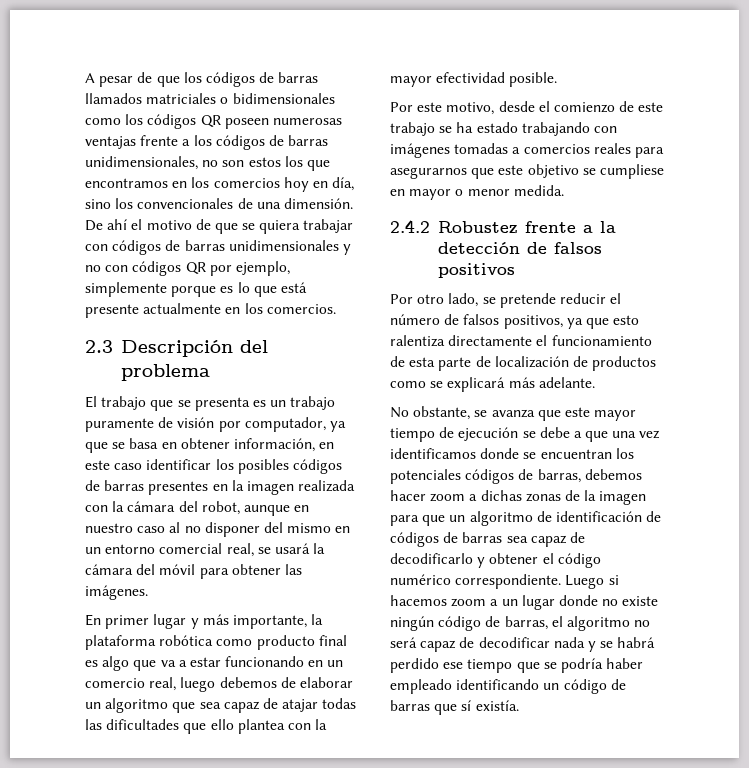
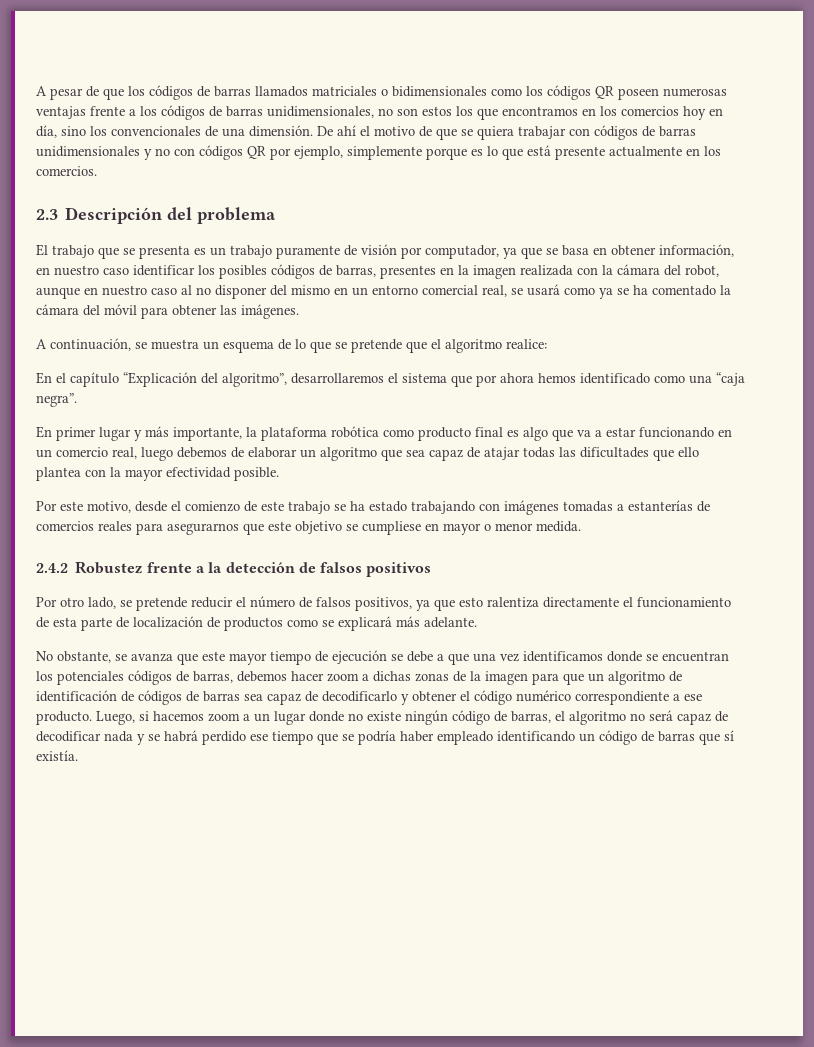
[85,460,110,470] este -> [54,265,99,276] nuestro
[104,480,145,491] barras -> [336,265,376,277] barras,
(310, 548) none -> [564,285,716,299] como ya se ha comentado
(148, 592) none -> [36,338,547,353] [36,372,745,387] [36,393,77,407] // A continuación, se muestra un esquema de lo que se pretende que el algoritmo realice: // En el capítulo “Explicación del algoritmo”, desarrollaremos el sistema que por ahora hemos identificado como una “caja negra”.
(521, 150) none -> [628,500,710,512] estanterías de
[455,574,605,589] correspondiente. Luego -> [575,691,702,705] [36,711,135,725] correspondiente a ese producto. Luego,

